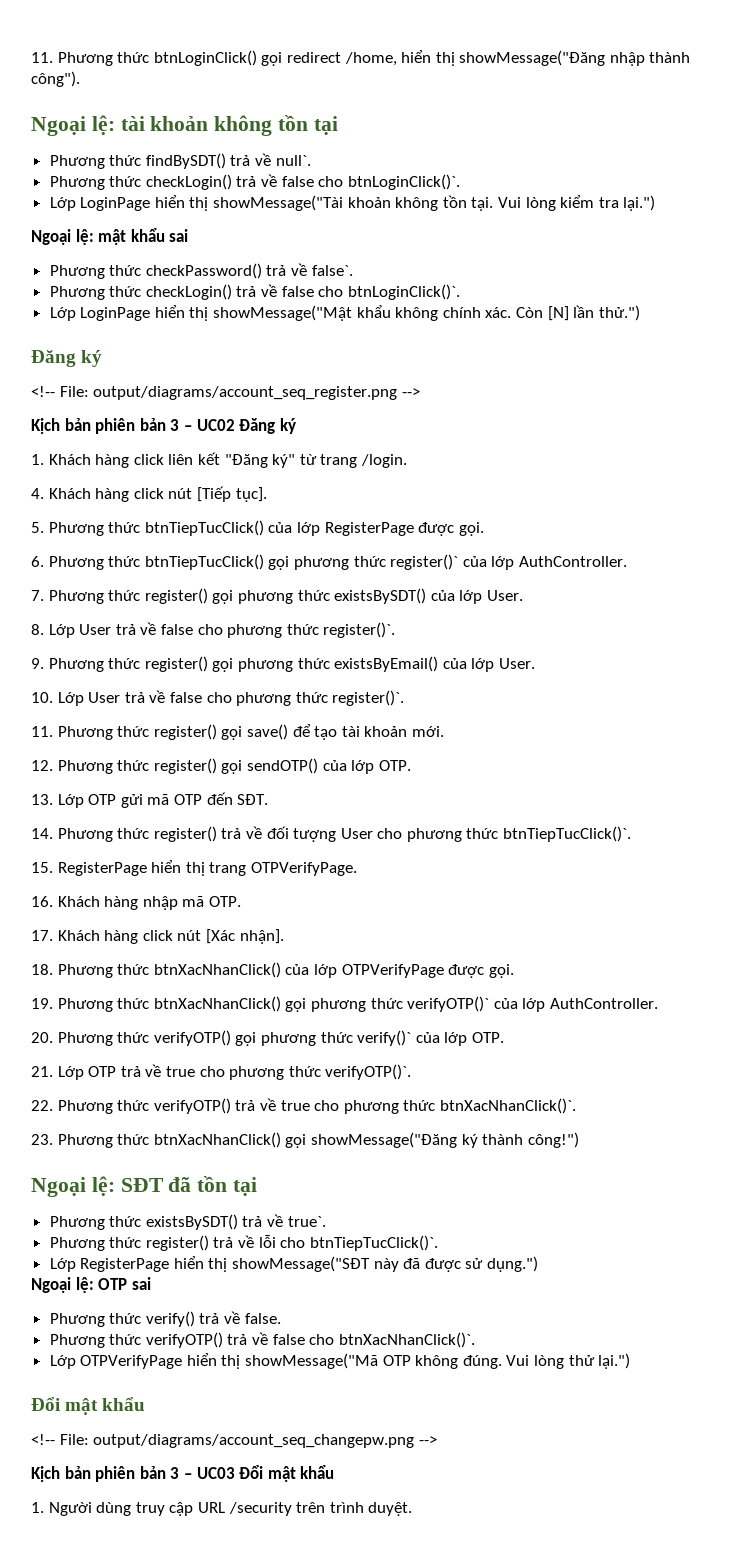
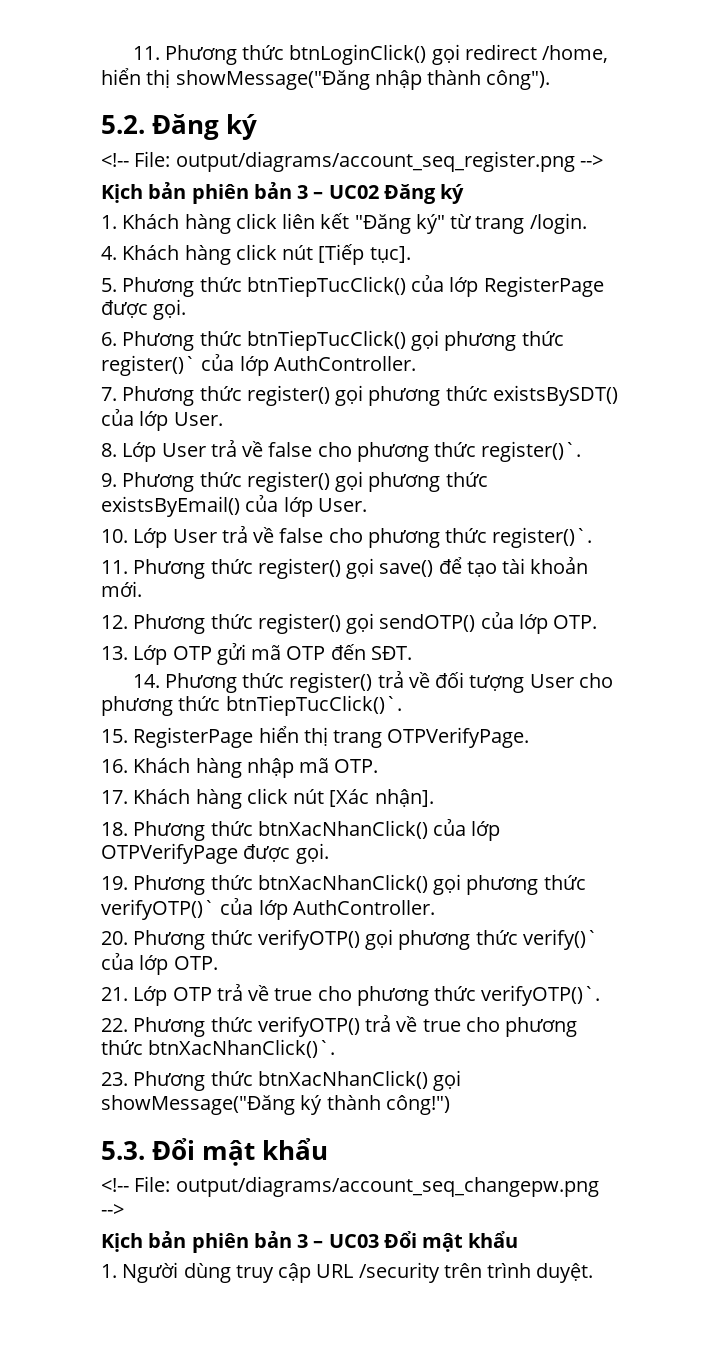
[31,115,338,136] [49,153,311,169] [49,174,460,190] [49,195,656,211] [31,228,189,245] [49,263,353,279] [49,284,460,300] [49,305,640,321] Ngoại lệ: tài khoản không tồn tại // Phương thức findBySDT() trả về null`. // Phương thức checkLogin() trả về false cho btnLoginClick()`. // Lớp LoginPage hiển thị showMessage("Tài khoản không tồn tại. Vui lòng kiểm tra lại.") // Ngoại lệ: mật khẩu sai // Phương thức checkPassword() trả về false`. // Phương thức checkLogin() trả về false cho btnLoginClick()`. // Lớp LoginPage hiển thị showMessage("Mật khẩu không chính xác. Còn [N] lần thử.") // -> [101,115,145,134] 5.2.
[31,1176,258,1197] [49,1214,326,1230] [49,1235,438,1251] [49,1256,539,1272] [31,1277,151,1293] [49,1311,281,1327] [49,1332,475,1348] [49,1353,631,1369] Ngoại lệ: SĐT đã tồn tại // Phương thức existsBySDT() trả về true`. // Phương thức register() trả về lỗi cho btnTiepTucClick()`. // Lớp RegisterPage hiển thị showMessage("SĐT này đã được sử dụng.") // Ngoại lệ: OTP sai // Phương thức verify() trả về false. // Phương thức verifyOTP() trả về false cho btnXacNhanClick()`. // Lớp OTPVerifyPage hiển thị showMessage("Mã OTP không đúng. Vui lòng thử lại.") // -> [101,1141,145,1160] 5.3.

